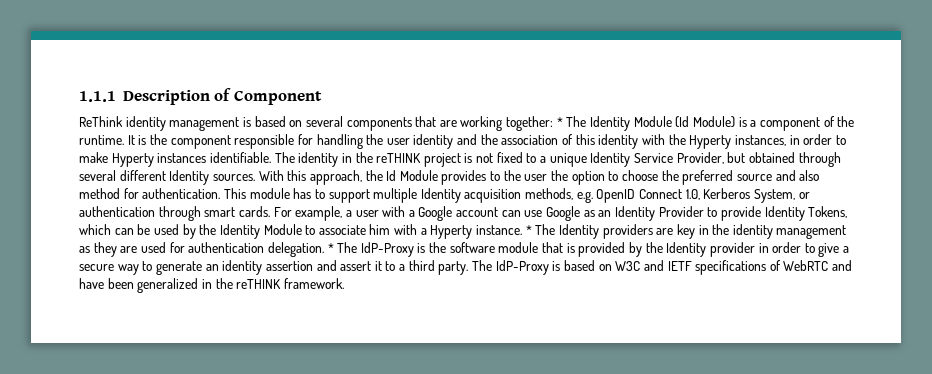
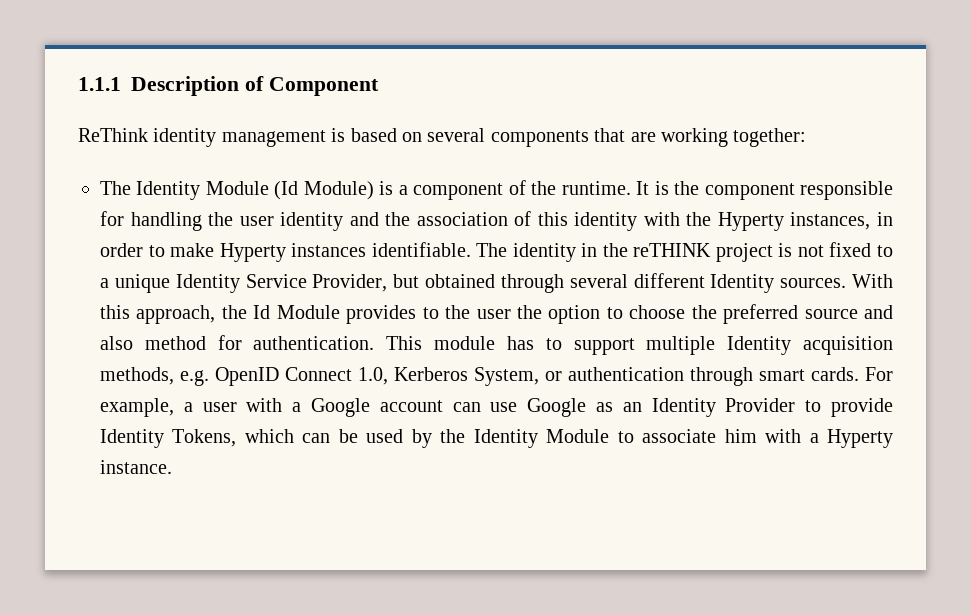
[556,117,563,127] * -> (807, 137) //
[525,224,847,239] [79,242,850,257] [79,260,853,275] [79,278,344,293] * The Identity providers are key in the identity management as they are used for authentication delegation. * The IdP-Proxy is the software module that is provided by the Identity provider in order to give a secure way to generate an identity assertion and assert it to a third party. The IdP-Proxy is based on W3C and IETF specifications of WebRTC and have been generalized in the reTHINK framework. -> (172, 467) none

